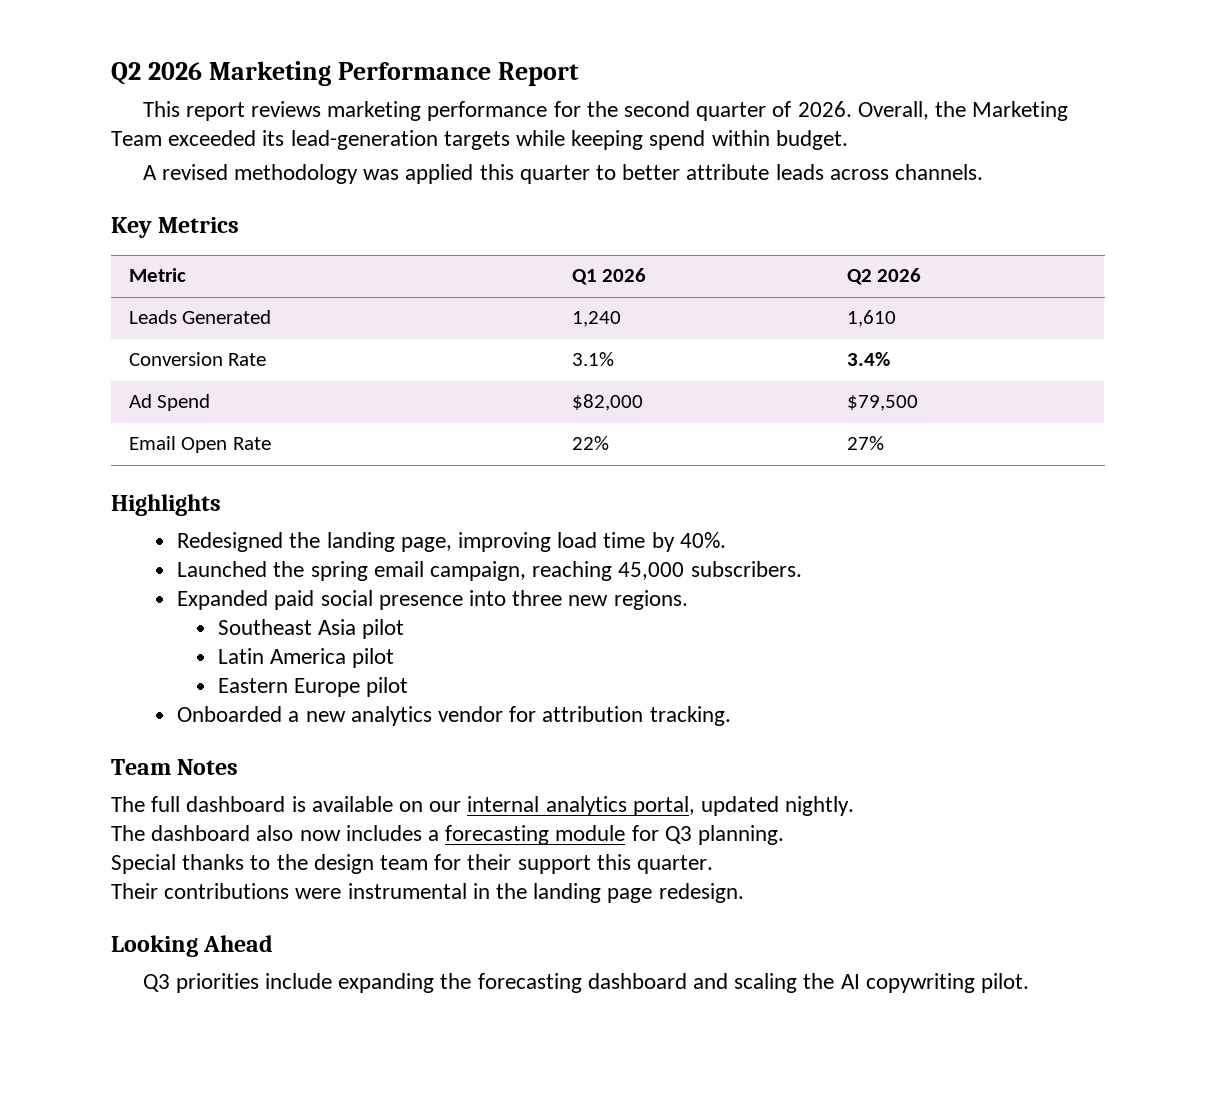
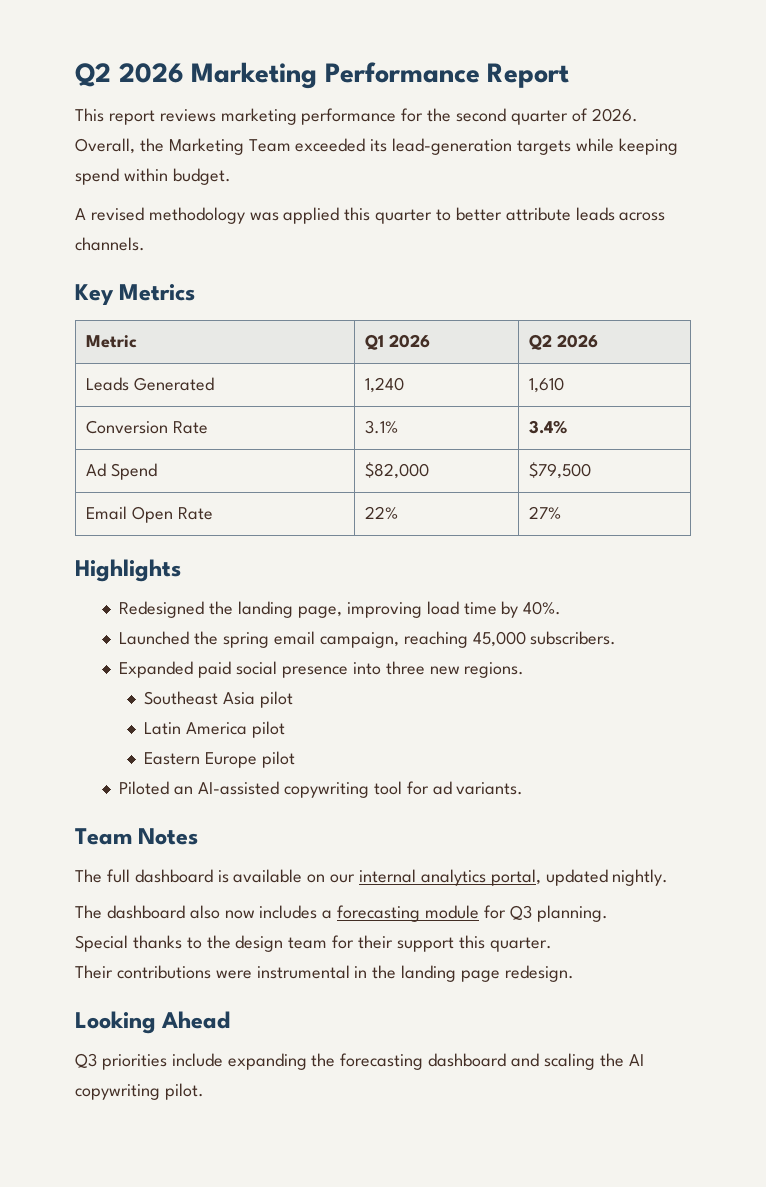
[177,706,731,726] Onboarded a new analytics vendor for attribution tracking. -> [119,781,524,798] Piloted an AI-assisted copywriting tool for ad variants.

